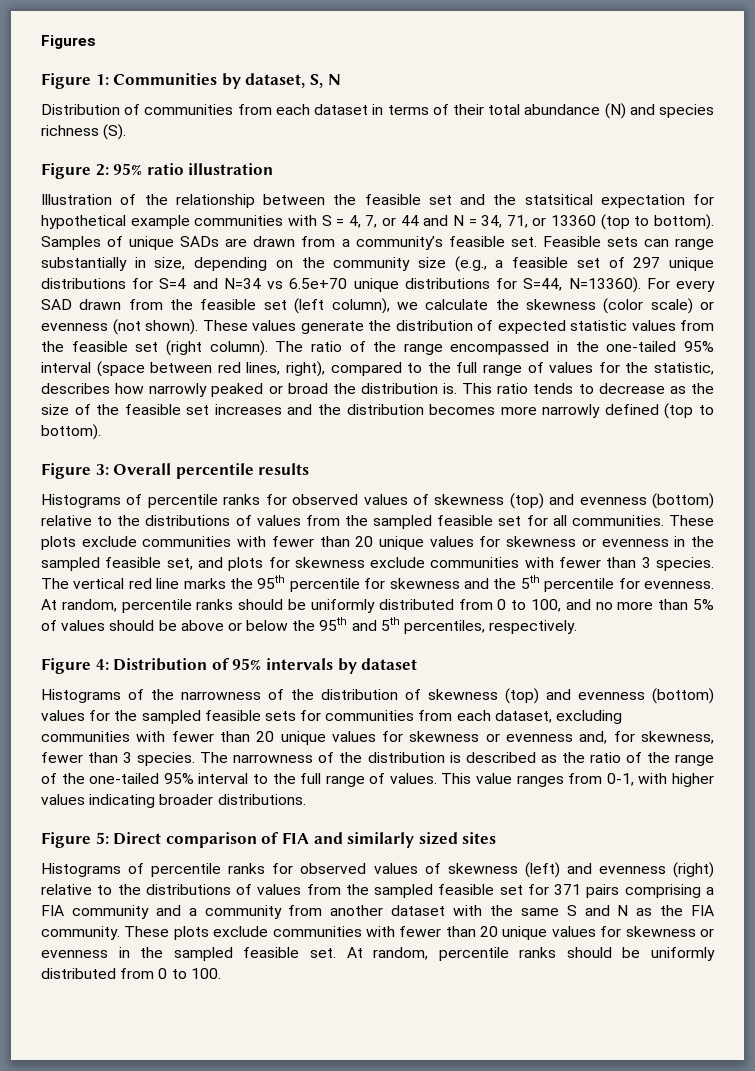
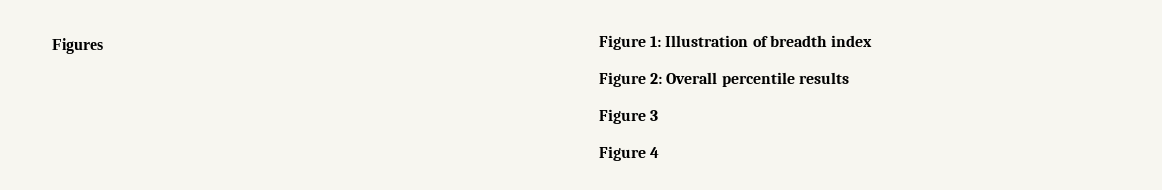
[113,73,341,89] [41,103,714,119] [41,124,127,140] [41,163,274,179] [41,194,714,208] [41,214,715,230] [41,236,714,250] [41,256,714,272] [41,277,716,293] [41,298,714,314] [41,319,714,335] [41,340,714,356] [41,361,715,377] [41,383,714,397] [41,403,714,419] [41,424,101,440] [41,463,310,479] [41,493,714,509] [41,515,714,529] [41,536,714,550] [41,557,714,571] [41,575,714,592] [41,599,714,613] [41,617,578,634] [41,658,418,674] [41,688,714,704] [41,710,623,724] [41,731,714,745] [41,752,714,766] [41,773,714,787] [41,794,306,808] [41,832,497,848] [41,862,715,878] [41,884,714,898] [41,905,714,919] [41,926,714,940] [41,947,716,961] [41,968,221,979] Communities by dataset, S, N // Distribution of communities from each dataset in terms of their total abundance (N) and species richness (S). // Figure 2: 95% ratio illustration // Illustration of the relationship between the feasible set and the statsitical expectation for hypothetical example communities with S = 4, 7, or 44 and N = 34, 71, or 13360 (top to bottom). Samples of unique SADs are drawn from a community’s feasible set. Feasible sets can range substantially in size, depending on the community size (e.g., a feasible set of 297 unique distributions for S=4 and N=34 vs 6.5e+70 unique distributions for S=44, N=13360). For every SAD drawn from the feasible set (left column), we calculate the skewness (color scale) or evenness (not shown). These values generate the distribution of expected statistic values from the feasible set (right column). The ratio of the range encompassed in the one-tailed 95% interval (space between red lines, right), compared to the full range of values for the statistic, describes how narrowly peaked or broad the distribution is. This ratio tends to decrease as the size of the feasible set increases and the distribution becomes more narrowly defined (top to bottom). // Figure 3: Overall percentile results // Histograms of percentile ranks for observed values of skewness (top) and evenness (bottom) relative to the distributions of values from the sampled feasible set for all communities. These plots exclude communities with fewer than 20 unique values for skewness or evenness in the sampled feasible set, and plots for skewness exclude communities with fewer than 3 species. The vertical red line marks the 95th percentile for skewness and the 5th percentile for evenness. At random, percentile ranks should be uniformly distributed from 0 to 100, and no more than 5% of values should be above or below the 95th and 5th percentiles, respectively. // Figure 4: Distribution of 95% intervals by dataset // Histograms of the narrowness of the distribution of skewness (top) and evenness (bottom) values for the sampled feasible sets for communities from each dataset, excluding communities with fewer than 20 unique values for skewness or evenness and, for skewness, fewer than 3 species. The narrowness of the distribution is described as the ratio of the range of the one-tailed 95% interval to the full range of values. This value ranges from 0-1, with higher values indicating broader distributions. // Figure 5: Direct comparison of FIA and similarly sized sites // Histograms of percentile ranks for observed values of skewness (left) and evenness (right) relative to the distributions of values from the sampled feasible set for 371 pairs comprising a FIA community and a community from another dataset with the same S and N as the FIA community. These plots exclude communities with fewer than 20 unique values for skewness or evenness in the sampled feasible set. At random, percentile ranks should be uniformly distributed from 0 to 100. -> [665,35,872,47] [599,72,849,87] [599,109,659,124] [599,146,660,161] Illustration of breadth index // Figure 2: Overall percentile results // Figure 3 // Figure 4

